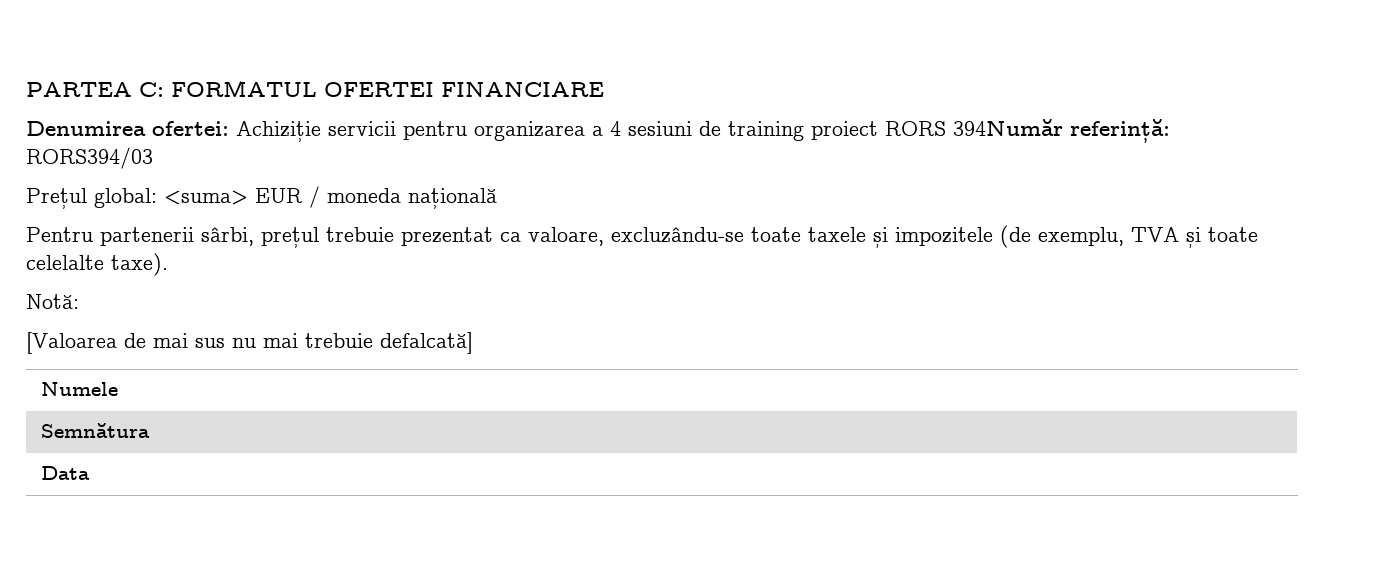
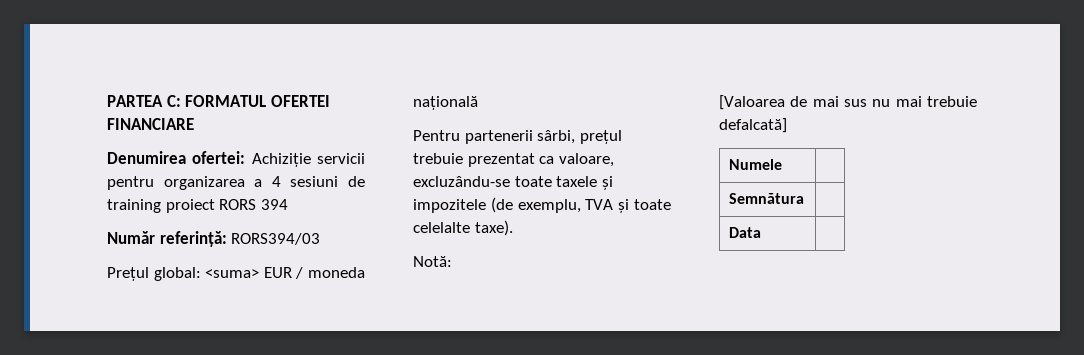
[953,119,1063,136] 394Număr -> [260,199,288,210] [107,231,155,244] 394 // Număr

